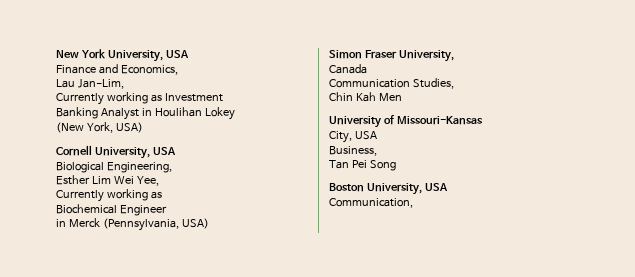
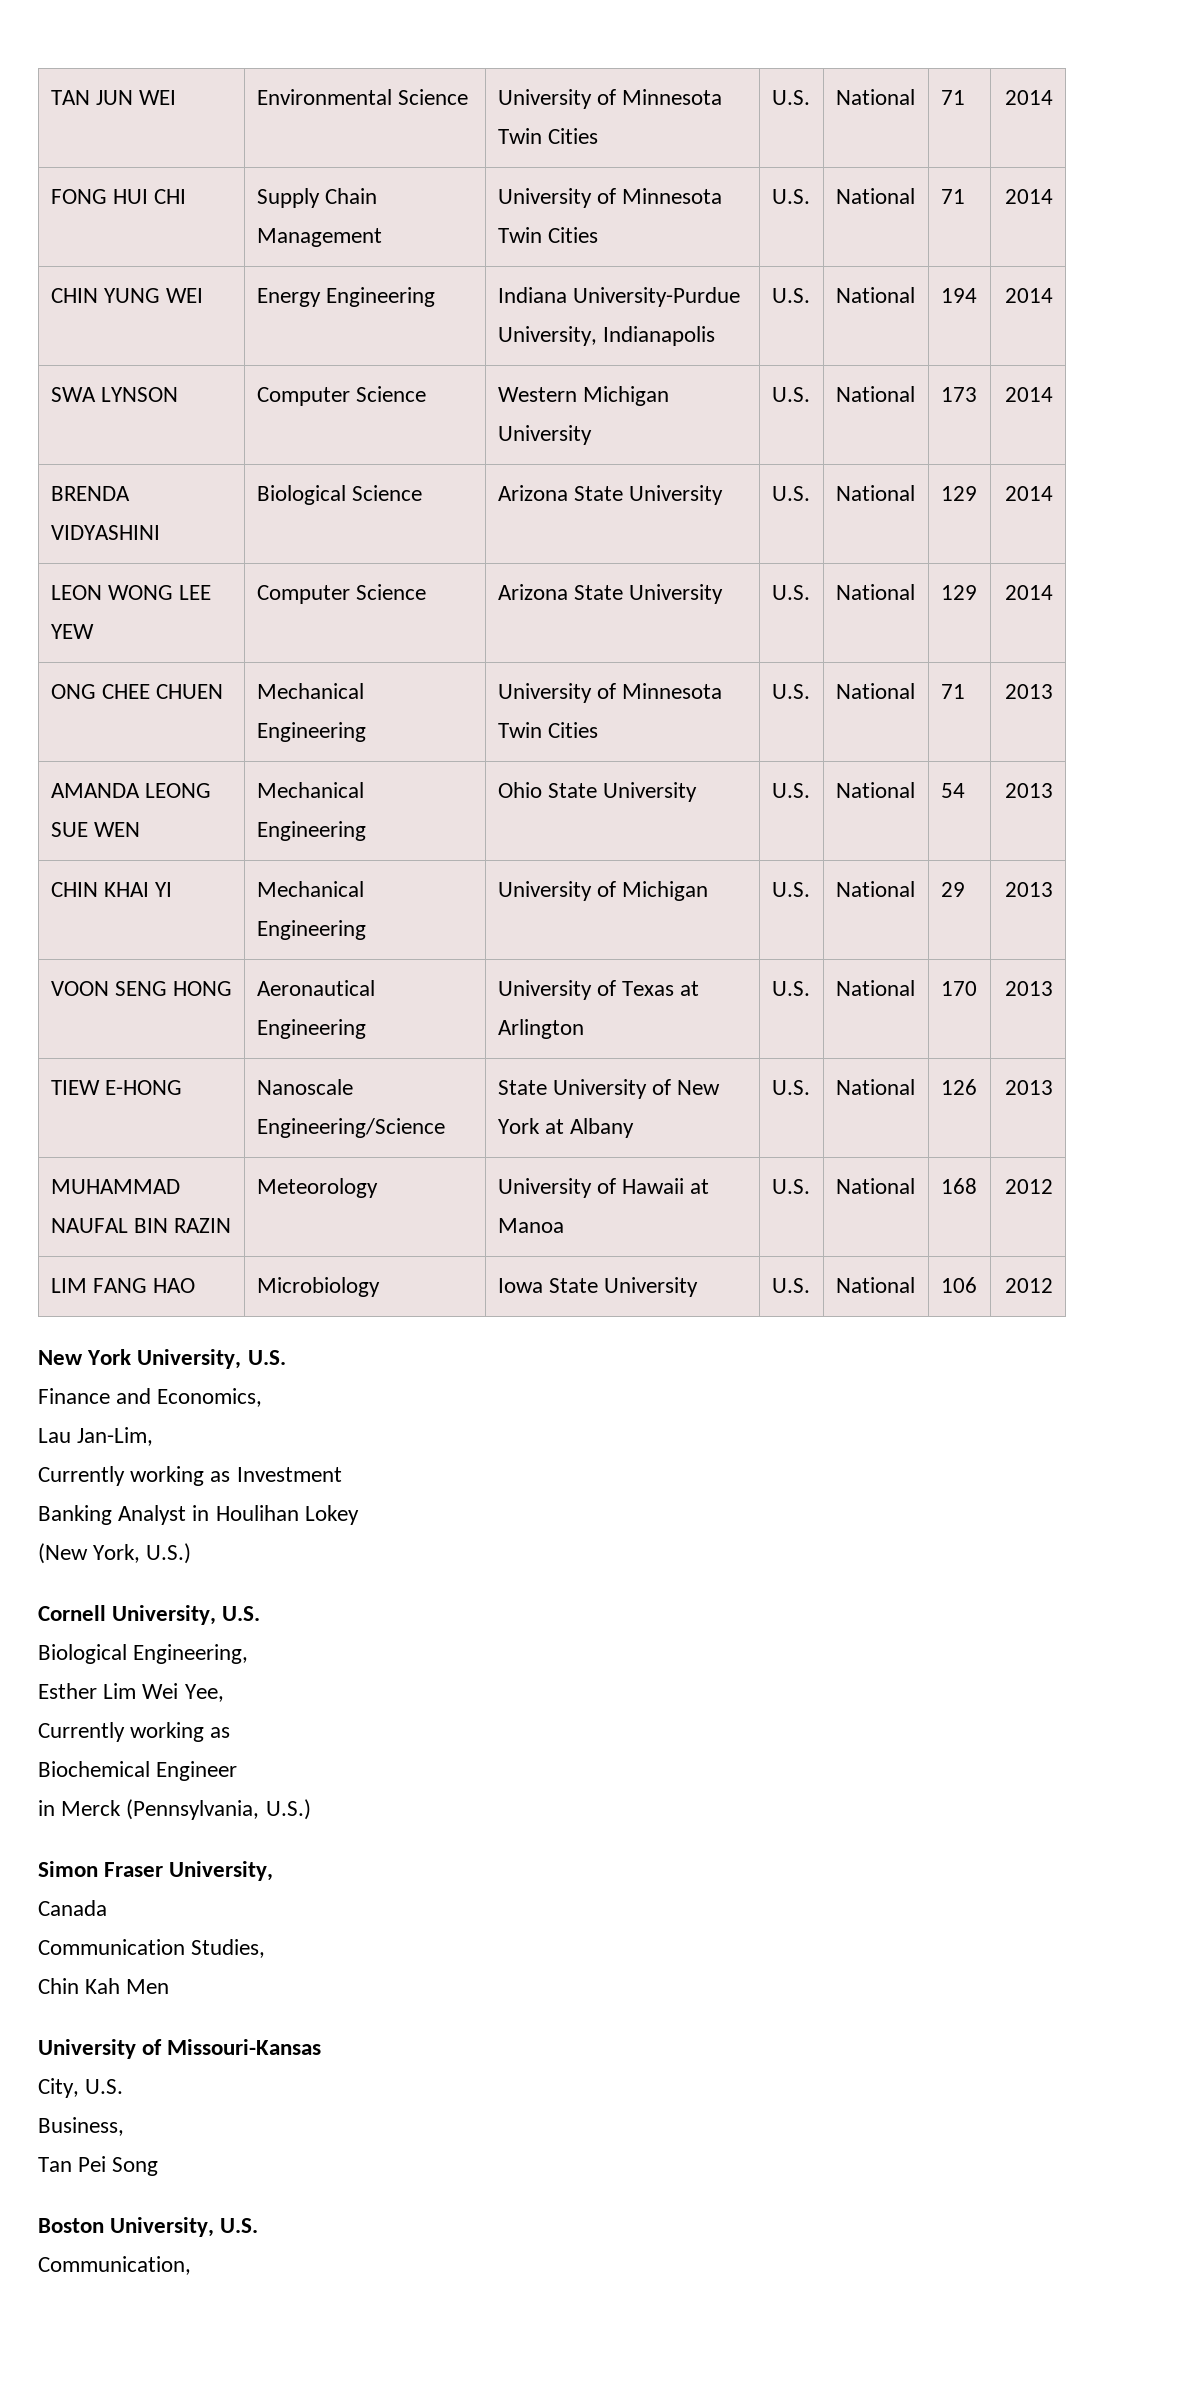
(56, 54) none -> [50,90,176,105] [256,89,468,105] [497,89,722,109] [497,128,598,144] [771,90,810,105] [835,89,915,105] [940,90,965,105] [1005,90,1054,105] [50,189,186,204] [256,188,377,208] [256,228,382,247] [497,188,722,208] [497,227,598,243] [771,189,810,204] [835,188,915,204] [940,189,965,204] [1005,189,1054,204] [50,288,203,303] [256,287,435,307] [497,287,740,307] [497,326,715,346] [771,288,810,303] [835,287,915,303] [940,288,977,303] [1005,288,1054,303] [50,387,178,402] [256,386,426,406] [497,386,669,406] [497,425,592,445] [771,387,810,402] [835,386,915,402] [940,387,977,402] [1005,387,1054,402] [50,486,130,501] [50,525,160,540] [256,485,422,505] [497,485,723,505] [771,486,810,501] [835,485,915,501] [940,486,977,501] [1005,486,1054,501] [50,585,211,600] [50,624,94,639] [256,584,426,604] [497,584,723,604] [771,585,810,600] [835,584,915,600] [940,585,977,600] [1005,585,1054,600] [50,684,223,699] [256,683,364,699] [256,722,366,742] [497,683,722,703] [497,722,598,738] [771,684,810,699] [835,683,915,699] [940,684,965,699] [1005,684,1054,699] [50,783,211,798] [50,822,140,837] [256,782,364,798] [256,821,366,841] [497,782,697,802] [771,783,810,798] [835,782,915,798] [940,783,965,798] [1005,783,1054,798] [50,882,172,897] [256,881,364,897] [256,920,366,940] [497,881,708,901] [771,882,810,897] [835,881,915,897] [940,882,965,897] [1005,882,1054,897] [50,981,232,996] [256,980,375,996] [256,1019,366,1039] [497,980,700,1000] [497,1019,584,1039] [771,981,810,996] [835,980,915,996] [940,981,977,996] [1005,981,1054,996] [50,1080,182,1095] [256,1079,353,1095] [256,1118,445,1138] [497,1079,721,1099] [497,1118,634,1138] [771,1080,810,1095] [835,1079,915,1095] [940,1079,977,1095] [1005,1080,1054,1095] [50,1179,180,1194] [50,1218,231,1233] [256,1178,378,1198] [497,1178,710,1198] [497,1218,564,1233] [771,1179,810,1194] [835,1178,915,1194] [940,1178,977,1194] [1005,1179,1054,1194] [50,1278,195,1293] [256,1277,380,1297] [497,1277,698,1297] [771,1278,810,1293] [835,1277,915,1293] [940,1277,977,1293] [1005,1278,1054,1293] TAN JUN WEI | Environmental Science | University of Minnesota Twin Cities | U.S. | National | 71 | 2014 // FONG HUI CHI | Supply Chain Management | University of Minnesota Twin Cities | U.S. | National | 71 | 2014 // CHIN YUNG WEI | Energy Engineering | Indiana University-Purdue University, Indianapolis | U.S. | National | 194 | 2014 // SWA LYNSON | Computer Science | Western Michigan University | U.S. | National | 173 | 2014 // BRENDA VIDYASHINI | Biological Science | Arizona State University | U.S. | National | 129 | 2014 // LEON WONG LEE YEW | Computer Science | Arizona State University | U.S. | National | 129 | 2014 // ONG CHEE CHUEN | Mechanical Engineering | University of Minnesota Twin Cities | U.S. | National | 71 | 2013 // AMANDA LEONG SUE WEN | Mechanical Engineering | Ohio State University | U.S. | National | 54 | 2013 // CHIN KHAI YI | Mechanical Engineering | University of Michigan | U.S. | National | 29 | 2013 // VOON SENG HONG | Aeronautical Engineering | University of Texas at Arlington | U.S. | National | 170 | 2013 // TIEW E-HONG | Nanoscale Engineering/Science | State University of New York at Albany | U.S. | National | 126 | 2013 // MUHAMMAD NAUFAL BIN RAZIN | Meteorology | University of Hawaii at Manoa | U.S. | National | 168 | 2012 // LIM FANG HAO | Microbiology | Iowa State University | U.S. | National | 106 | 2012 //
[165,50,189,58] USA -> [247,1350,286,1365] U.S.
[115,122,143,133] USA) -> [146,1543,192,1564] U.S.)
[152,147,176,155] USA -> [222,1606,261,1621] U.S.
[181,218,209,229] USA) -> [265,1799,311,1820] U.S.)
[354,131,377,140] USA -> [85,2079,124,2094] U.S.
[424,183,448,191] USA -> [220,2218,259,2233] U.S.

